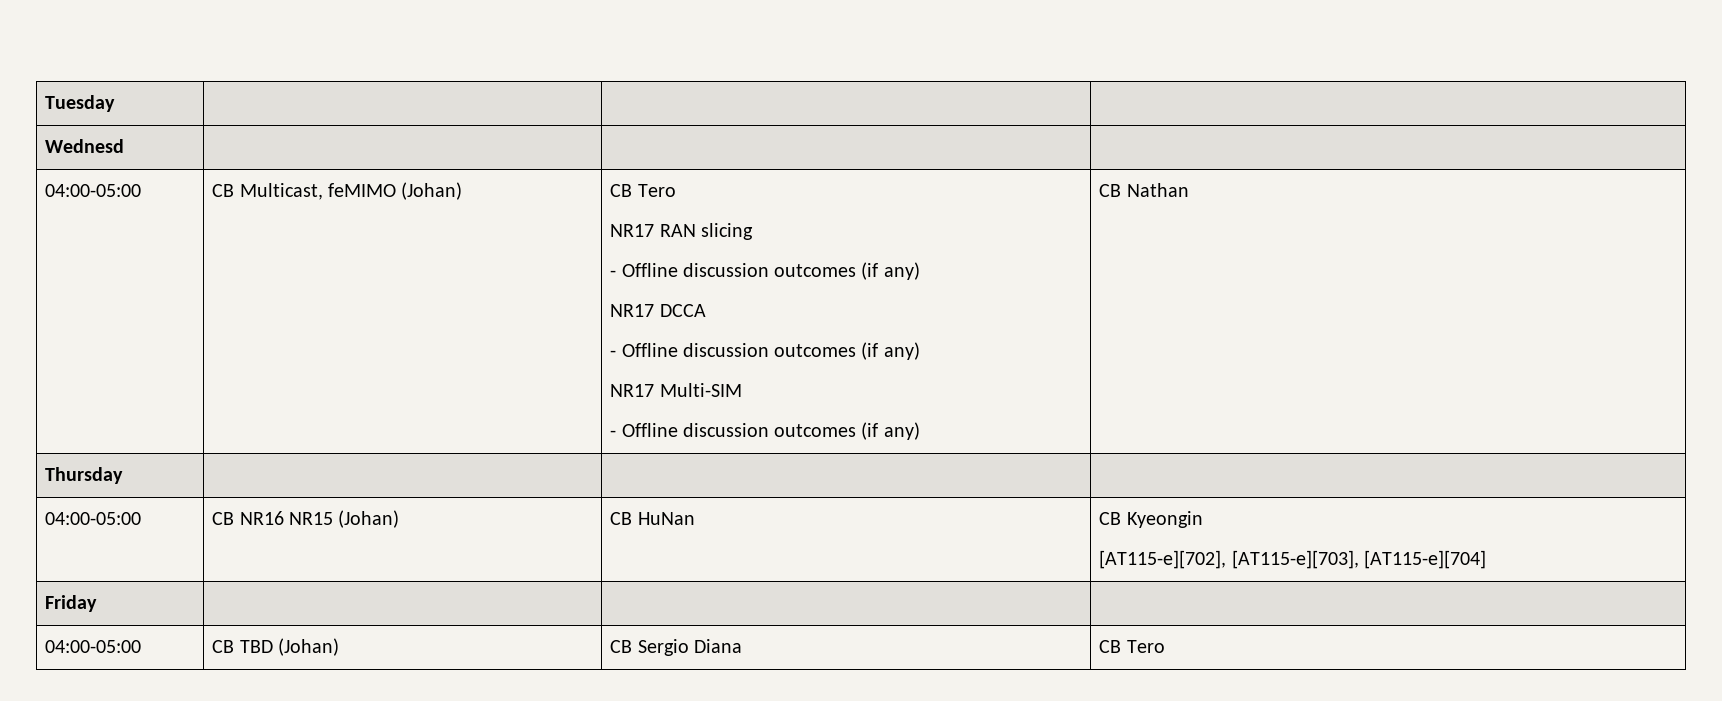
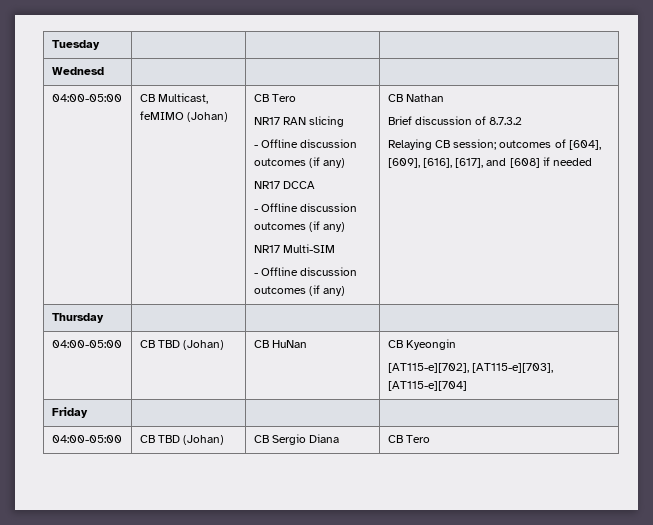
(1189, 190) none -> [387,116,523,125] [387,139,601,150] [387,157,593,168] // Brief discussion of 8.7.3.2 // Relaying CB session; outcomes of [604], [609], [616], [617], and [608] if needed
[239,511,333,525] NR16 NR15 -> [157,340,180,348] TBD

